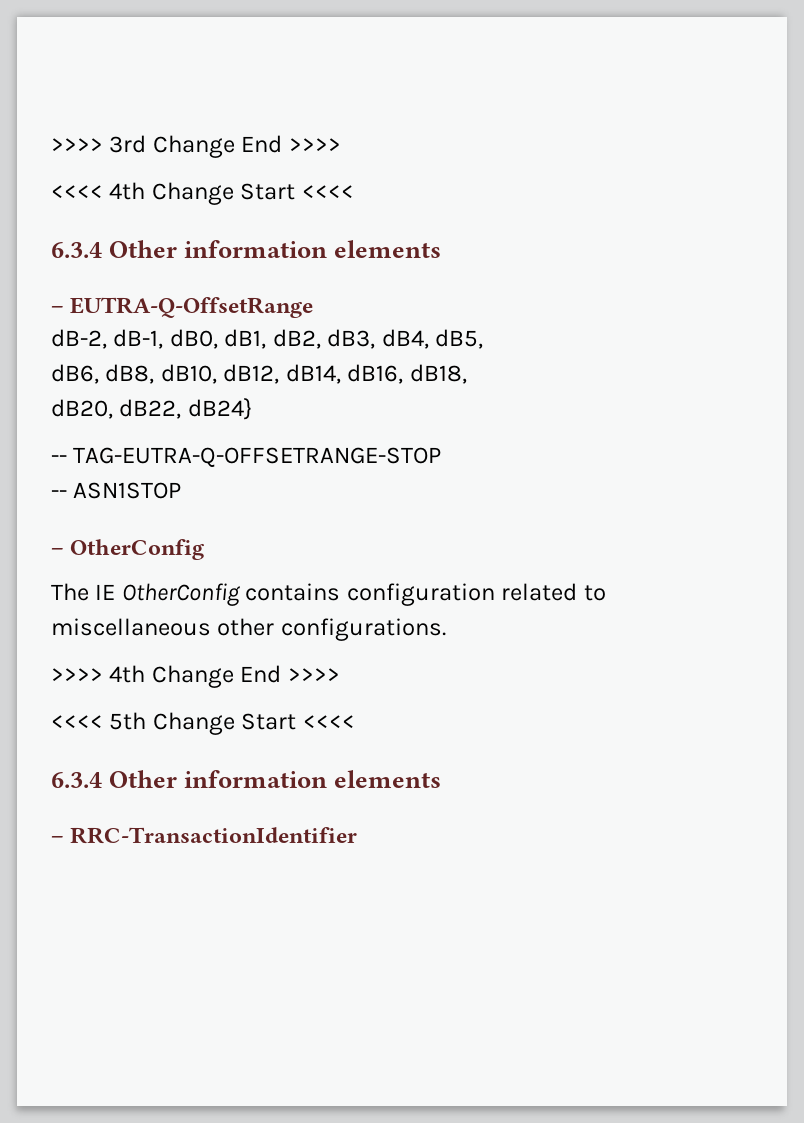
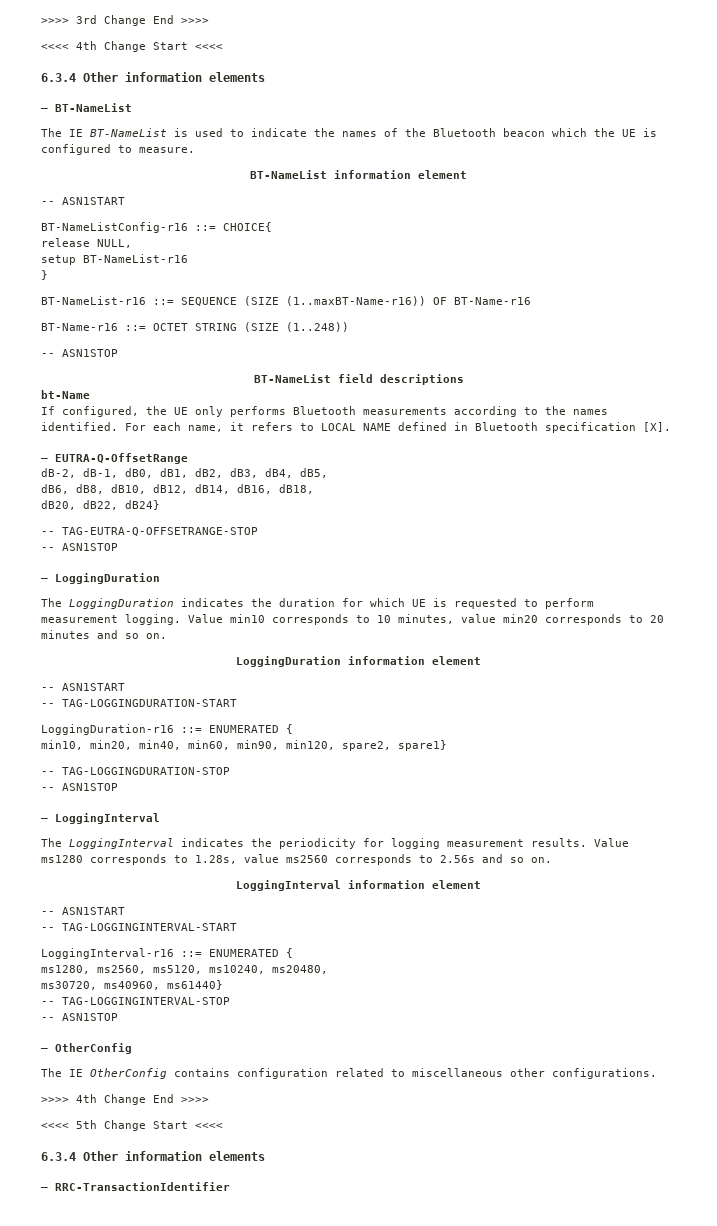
(442, 249) none -> [41,103,132,112] [41,128,657,137] [41,144,195,155] [250,170,467,179] [41,197,125,205] [41,222,272,233] [41,238,132,248] [41,254,188,265] [41,270,48,280] [41,296,531,306] [41,322,349,332] [41,349,118,357] [253,374,464,385] [41,390,90,399] [41,406,608,417] [41,422,671,433] // – BT-NameList // The IE BT-NameList is used to indicate the names of the Bluetooth beacon which the UE is configured to measure. // BT-NameList information element // -- ASN1START // BT-NameListConfig-r16 ::= CHOICE{ // release NULL, // setup BT-NameList-r16 // } // BT-NameList-r16 ::= SEQUENCE (SIZE (1..maxBT-Name-r16)) OF BT-Name-r16 // BT-Name-r16 ::= OCTET STRING (SIZE (1..248)) // -- ASN1STOP // BT-NameList field descriptions // bt-Name // If configured, the UE only performs Bluetooth measurements according to the names identified. For each name, it refers to LOCAL NAME defined in Bluetooth specification [X].
(182, 490) none -> [41,573,160,584] [41,598,594,609] [41,614,664,625] [41,630,167,639] [236,656,481,667] [41,683,125,691] [41,699,237,707] [41,724,293,735] [41,740,447,751] [41,767,230,775] [41,783,118,791] [41,813,160,824] [41,838,629,849] [41,854,552,865] [236,880,481,891] [41,907,125,915] [41,923,237,931] [41,948,293,959] [41,965,328,974] [41,980,223,990] [41,997,230,1005] [41,1013,118,1021] // – LoggingDuration // The LoggingDuration indicates the duration for which UE is requested to perform measurement logging. Value min10 corresponds to 10 minutes, value min20 corresponds to 20 minutes and so on. // LoggingDuration information element // -- ASN1START // -- TAG-LOGGINGDURATION-START // LoggingDuration-r16 ::= ENUMERATED { // min10, min20, min40, min60, min90, min120, spare2, spare1} // -- TAG-LOGGINGDURATION-STOP // -- ASN1STOP // – LoggingInterval // The LoggingInterval indicates the periodicity for logging measurement results. Value ms1280 corresponds to 1.28s, value ms2560 corresponds to 2.56s and so on. // LoggingInterval information element // -- ASN1START // -- TAG-LOGGINGINTERVAL-START // LoggingInterval-r16 ::= ENUMERATED { // ms1280, ms2560, ms5120, ms10240, ms20480, // ms30720, ms40960, ms61440} // -- TAG-LOGGINGINTERVAL-STOP // -- ASN1STOP

